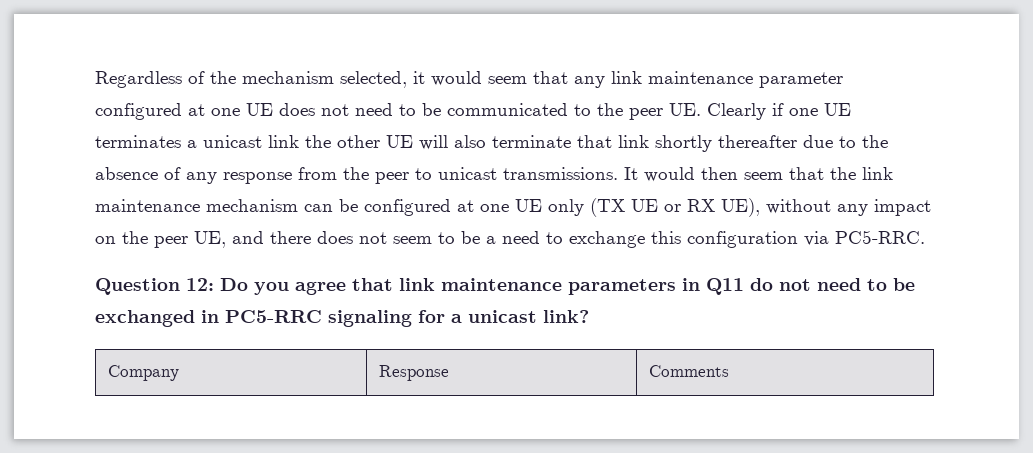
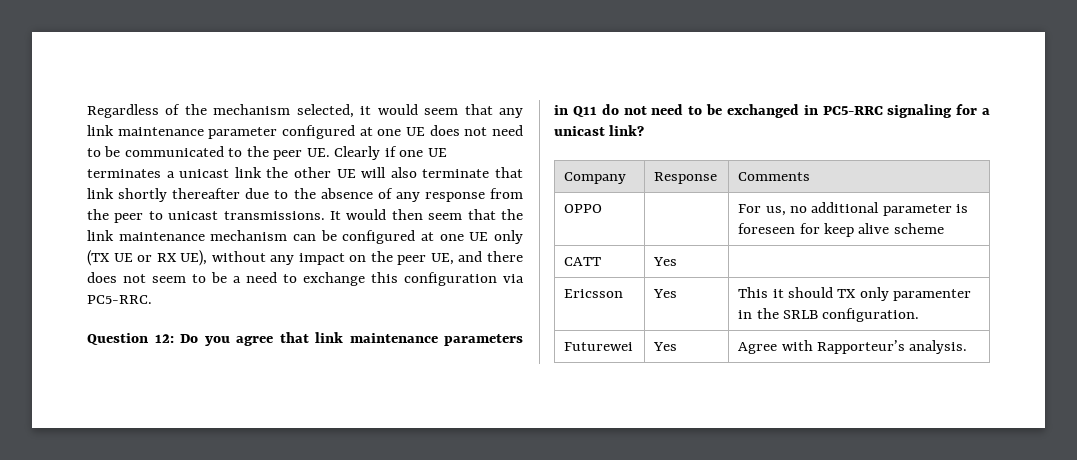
(730, 371) none -> [564,204,603,213] [738,202,969,216] [738,223,944,237] [564,257,602,266] [653,257,678,266] [564,289,624,298] [653,289,678,298] [738,287,972,301] [738,308,920,322] [564,342,634,351] [653,342,678,351] [738,340,968,354] // OPPO | | For us, no additional parameter is foreseen for keep alive scheme // CATT | Yes | // Ericsson | Yes | This it should TX only paramenter in the SRLB configuration. // Futurewei | Yes | Agree with Rapporteur’s analysis.

